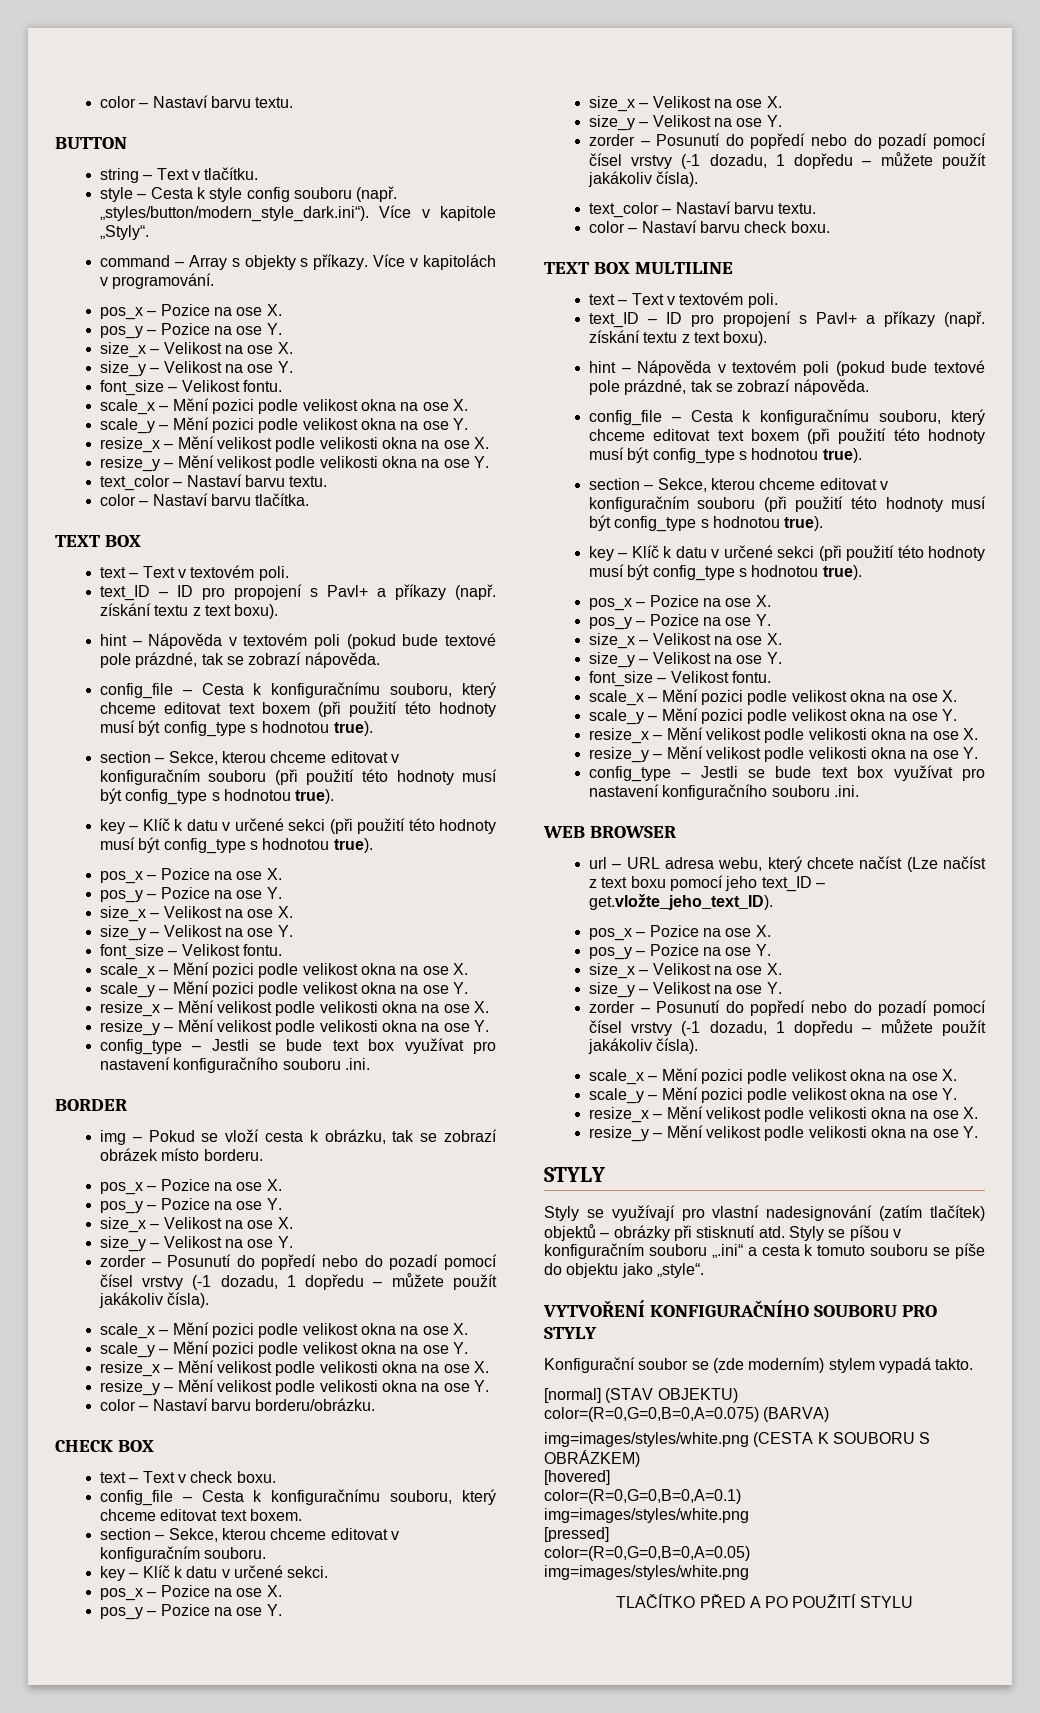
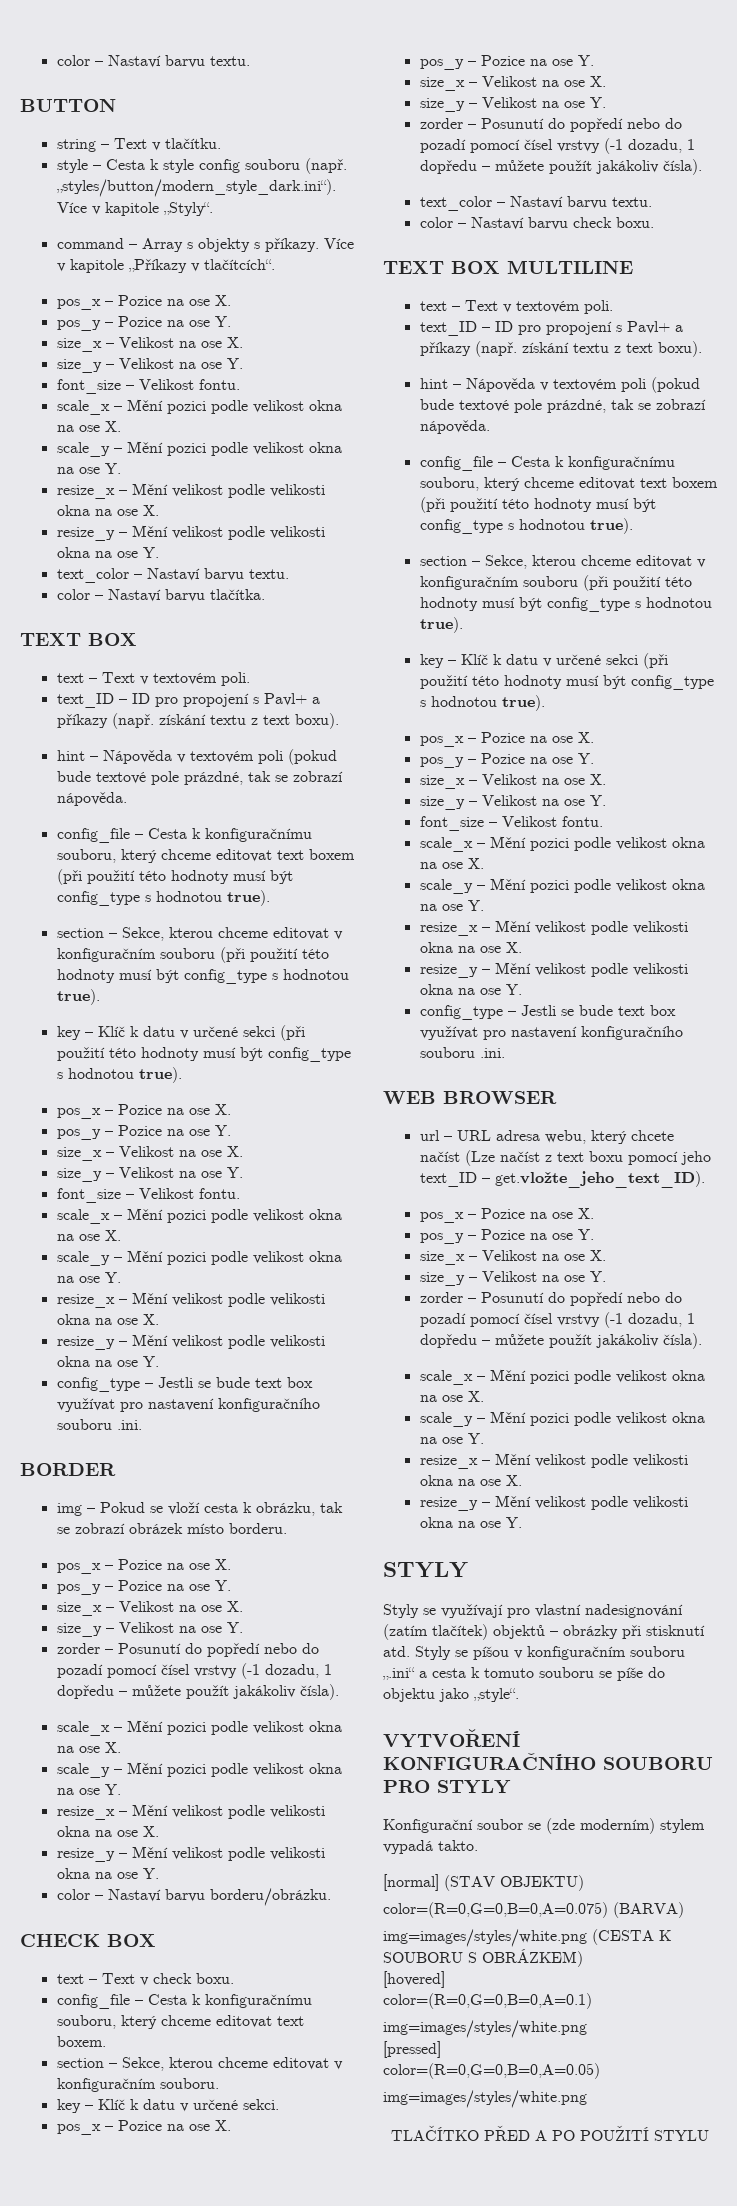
[423,254,497,270] [99,273,215,289] kapitolách v programování. -> [69,259,275,273] kapitole „Příkazy v tlačítcích“.

